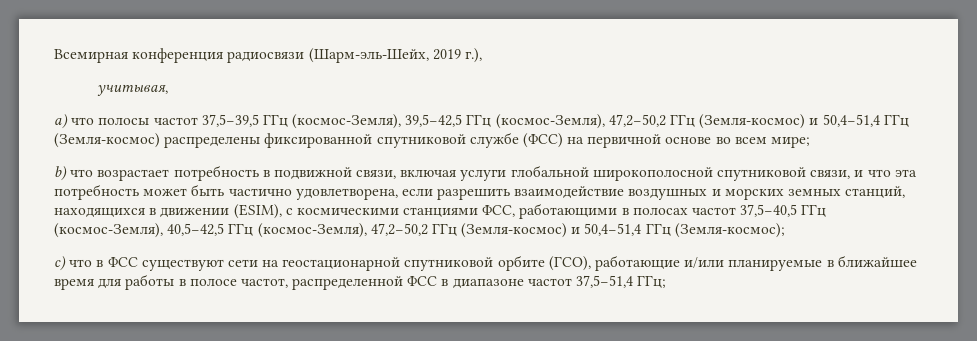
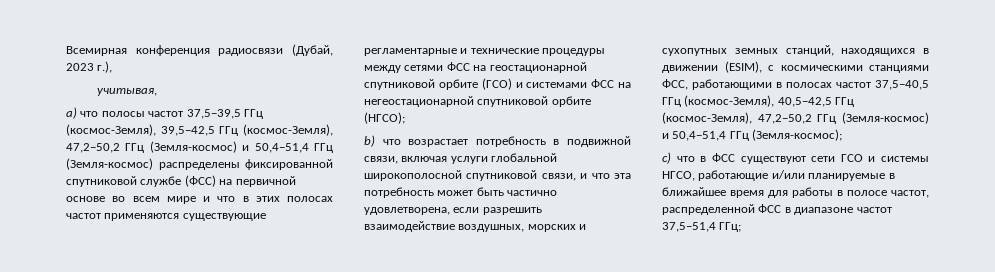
[308,48,461,63] (Шарм-эль-Шейх, 2019 -> [292,44,333,56] [66,63,94,71] (Дубай, 2023
[771,136,811,148] мире; -> [166,196,333,204] [66,213,266,221] [364,48,606,56] [364,62,587,73] [364,78,631,90] [364,96,591,107] [364,112,405,124] мире и что в этих полосах частот применяются существующие регламентарные и технические процедуры между сетями ФСС на геостационарной спутниковой орбите (ГСО) и системами ФСС на негеостационарной спутниковой орбите (НГСО);
[628,188,784,200] воздушных и морских -> [458,224,587,232] [662,48,727,56] воздушных, морских и сухопутных
[262,255,591,271] на геостационарной спутниковой орбите (ГСО), -> [840,154,929,162] [662,171,695,181] ГСО и системы НГСО,

